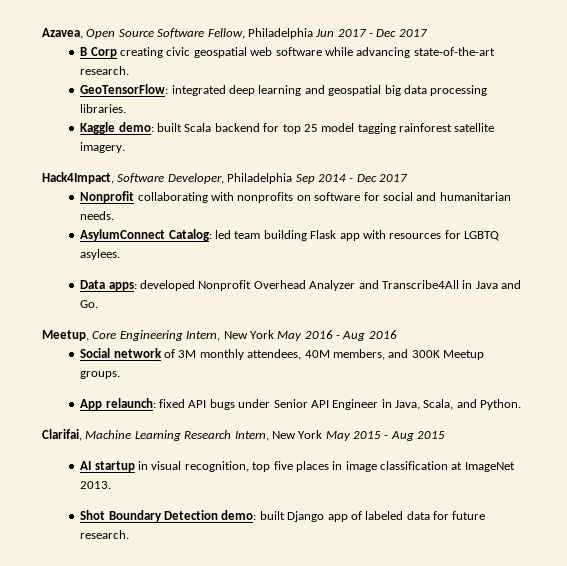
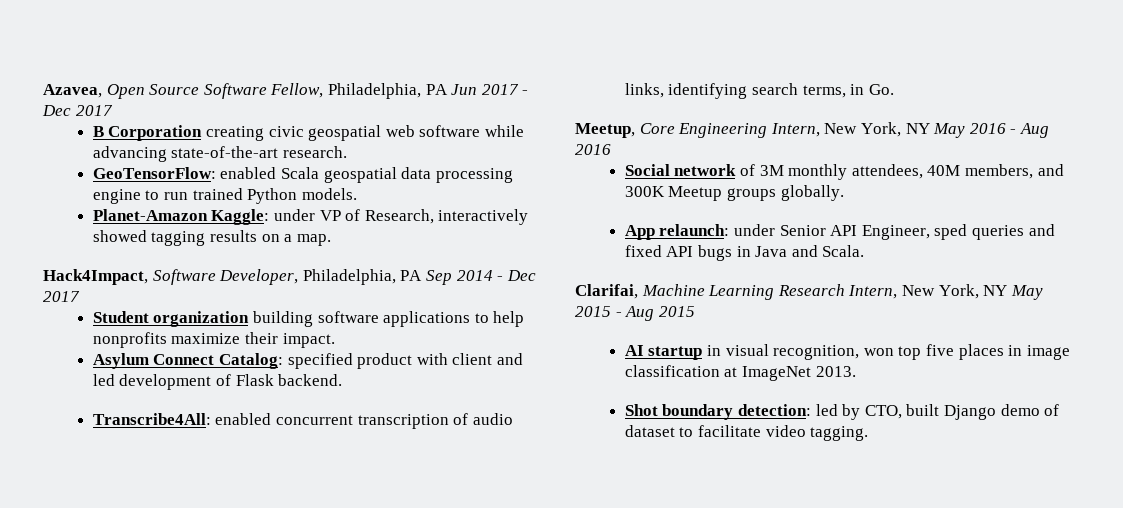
[247,28,313,39] Philadelphia -> [327,83,448,99] Philadelphia, PA
[90,47,117,58] Corp -> [108,125,203,141] Corporation
[171,85,488,96] [80,104,127,113] [80,122,495,134] [80,142,126,153] integrated deep learning and geospatial big data processing libraries. // Kaggle demo: built Scala backend for top 25 model tagging rainforest satellite imagery. -> [220,167,513,183] [92,188,357,204] [92,209,529,225] [92,230,331,246] enabled Scala geospatial data processing engine to run trained Python models. // Planet-Amazon Kaggle: under VP of Research, interactively showed tagging results on a map.
[227,173,293,184] Philadelphia -> [302,269,423,285] Philadelphia, PA
[80,191,511,203] [80,211,115,220] [80,229,500,241] [80,249,121,260] [80,280,522,291] Nonprofit collaborating with nonprofits on software for social and humanitarian needs. // AsylumConnect Catalog: led team building Flask app with resources for LGBTQ asylees. // Data apps: developed Nonprofit Overhead Analyzer and Transcribe4All in Java and -> [92,311,525,327] [92,332,335,348] [92,353,524,369] [92,374,343,390] [92,413,513,429] [624,83,865,99] Student organization building software applications to help nonprofits maximize their impact. // Asylum Connect Catalog: specified product with client and led development of Flask backend. // Transcribe4All: enabled concurrent transcription of audio links, identifying search terms, in
[249,330,274,339] York -> [860,122,930,137] York, NY
[80,371,121,379] groups. -> [727,185,844,201] groups globally.
[159,399,522,410] fixed API bugs under Senior API Engineer in Java, Scala, and Python. -> [734,224,1055,240] [624,245,865,261] under Senior API Engineer, sped queries and fixed API bugs in Java and Scala.
[298,430,323,439] York -> [938,284,1008,299] York, NY
(249, 466) none -> [863,348,894,356] won
[108,510,486,522] [80,530,130,539] Boundary Detection demo: built Django app of labeled data for future research. -> [662,404,1060,420] [624,425,869,441] boundary detection: led by CTO, built Django demo of dataset to facilitate video tagging.

